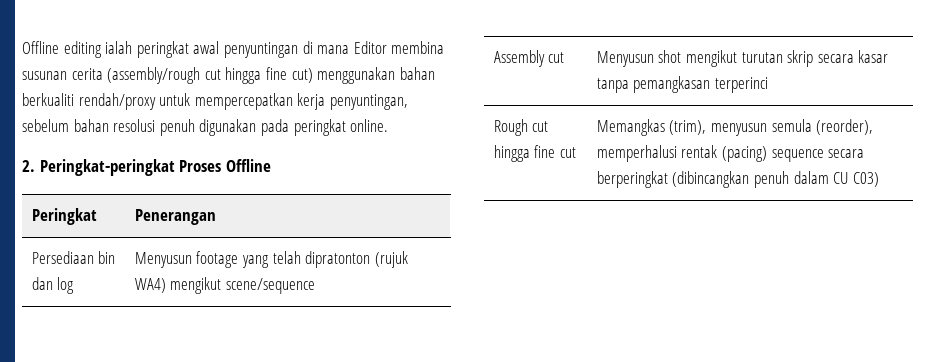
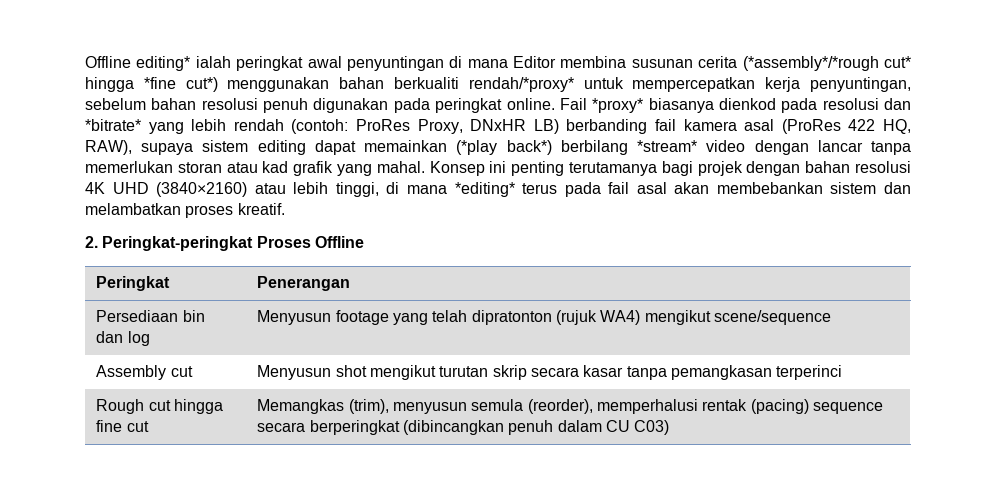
[22,41,102,58] Offline editing -> [85,56,191,71] Offline editing*
[107,67,313,84] (assembly/rough cut hingga fine cut) -> [742,56,911,71] [85,77,218,92] (*assembly*/*rough cut* hingga *fine cut*)
[78,93,156,110] rendah/proxy -> [468,77,574,92] rendah/*proxy*
(389, 125) none -> [559,98,911,113] [85,119,912,134] [85,140,912,155] [85,161,911,176] [85,182,911,197] [85,203,285,218] Fail *proxy* biasanya dienkod pada resolusi dan *bitrate* yang lebih rendah (contoh: ProRes Proxy, DNxHR LB) berbanding fail kamera asal (ProRes 422 HQ, RAW), supaya sistem editing dapat memainkan (*play back*) berbilang *stream* video dengan lancar tanpa memerlukan storan atau kad grafik yang mahal. Konsep ini penting terutamanya bagi projek dengan bahan resolusi 4K UHD (3840×2160) atau lebih tinggi, di mana *editing* terus pada fail asal akan membebankan sistem dan melambatkan proses kreatif.

